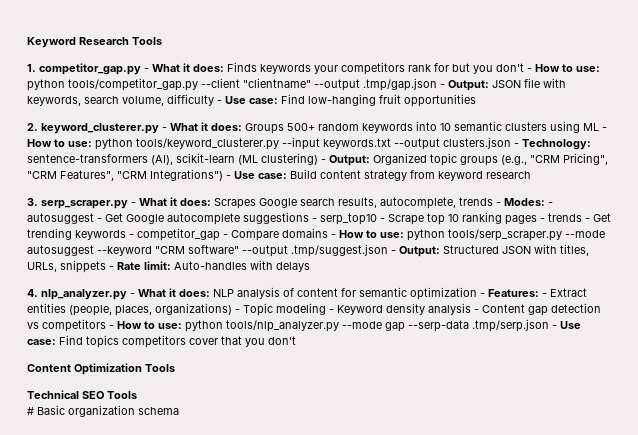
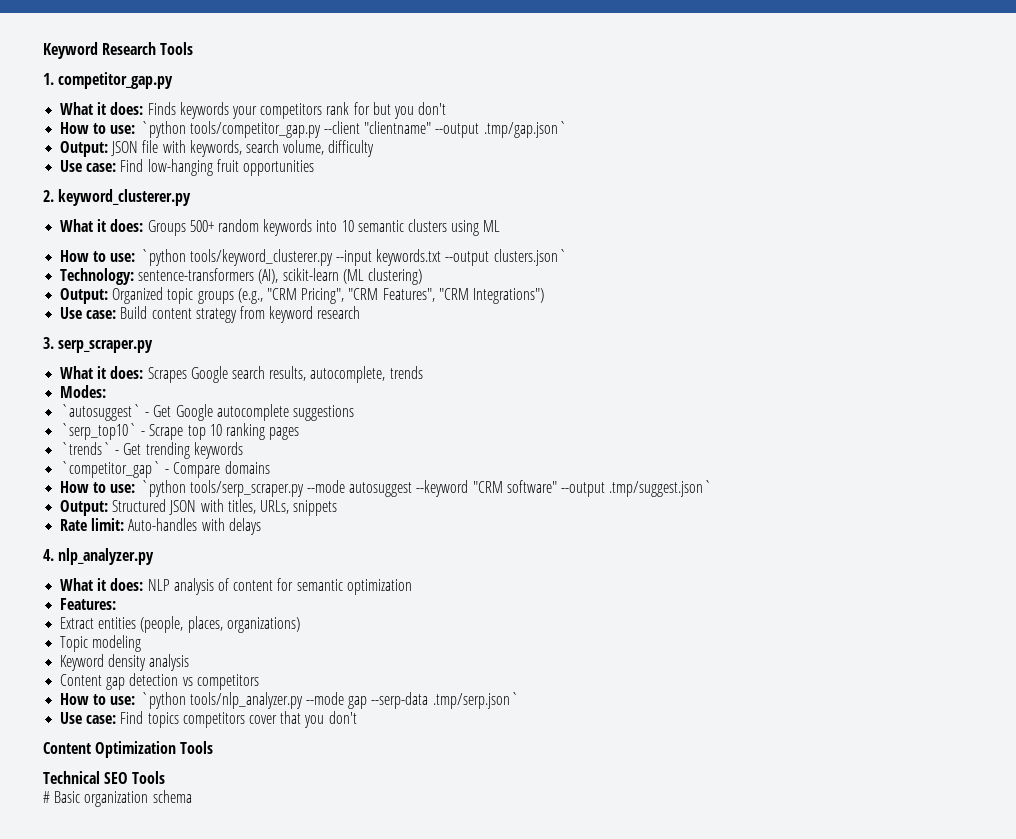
[144,68,149,72] - -> (174, 80) //
[527,64,600,72] [27,79,65,91] - How to use: python -> [60,121,186,138] // How to use: `python
[363,78,445,91] .tmp/gap.json - -> [483,121,567,138] .tmp/gap.json` //
[217,100,222,104] - -> (375, 148) //
[162,127,167,131] - -> (192, 197) //
[602,127,607,131] [27,138,133,150] - How to use: python -> [60,249,186,266] // How to use: `python
[443,137,519,149] clusters.json - -> [493,249,567,266] clusters.json` //
[321,159,326,163] - -> (422, 276) //
[226,175,231,179] - -> (544, 296) //
[131,202,136,206] - -> (154, 346) //
[496,202,501,206] - -> (423, 372) //
[548,202,553,206] [27,213,94,224] - autosuggest -> [60,404,142,421] // `autosuggest`
[312,213,377,225] - serp_top10 -> [60,423,138,440] // `serp_top10`
[540,213,582,222] - trends -> [60,442,112,455] // `trends`
[129,228,220,241] - competitor_gap -> [60,461,162,478] // `competitor_gap`
[331,229,445,241] - How to use: python -> [60,480,186,497] // How to use: `python
[291,244,396,257] .tmp/suggest.json - -> [609,480,713,497] .tmp/suggest.json` //
[109,266,114,270] - -> (338, 508) //
[130,293,135,297] - -> (155, 556) //
[480,293,485,297] - -> (412, 587) //
[542,293,547,297] - -> (117, 604) //
[235,309,240,313] - -> (300, 625) //
[329,309,334,313] - -> (142, 643) //
[474,309,479,313] - -> (190, 662) //
[109,320,223,332] - How to use: python -> [60,692,186,709] // How to use: `python
[472,319,557,332] .tmp/serp.json - -> [432,692,519,709] .tmp/serp.json` //

